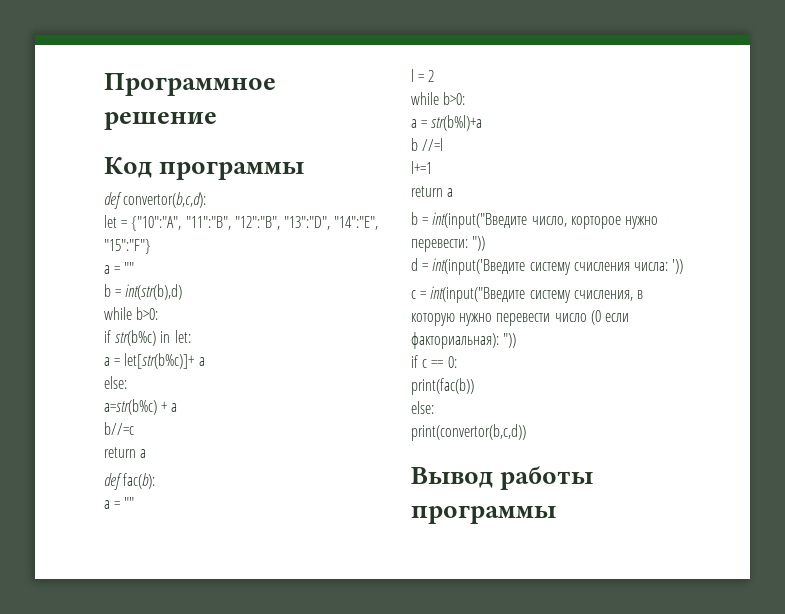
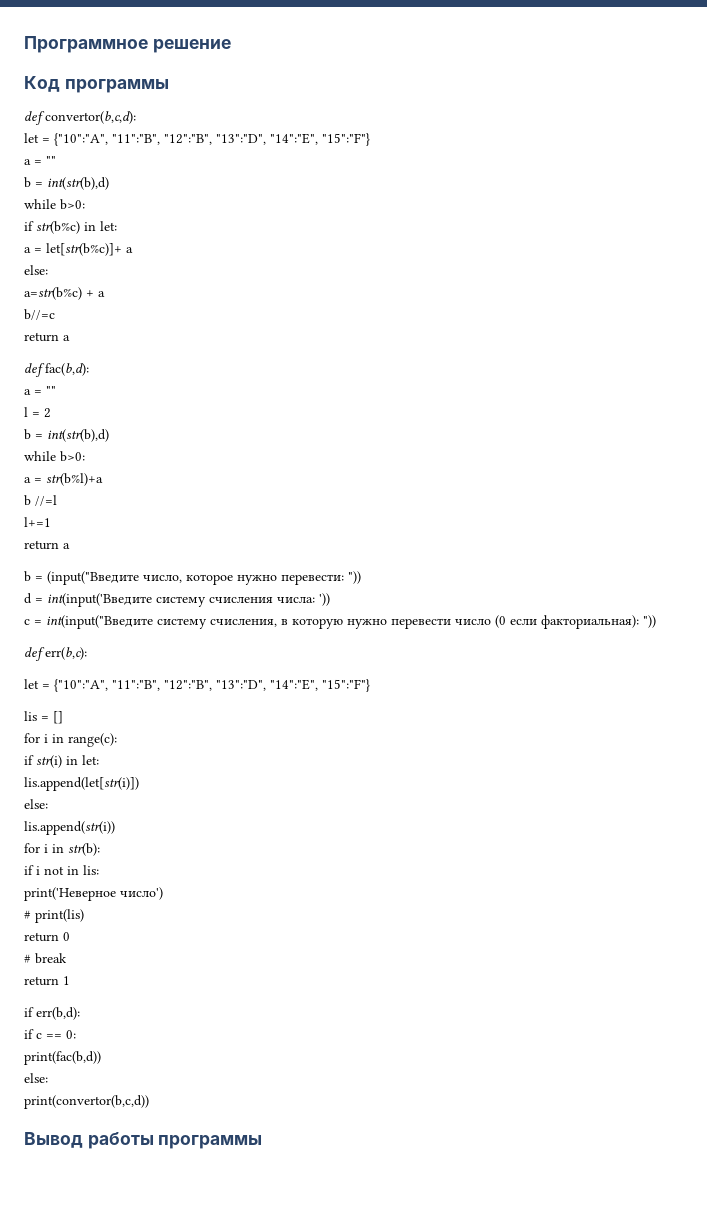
[123,473,156,489] fac(b): -> [45,363,89,376] fac(b,d):
(435, 76) none -> [24,429,109,442] // b = int(str(b),d)
[432,212,621,229] int(input("Введите число, корторое -> [47,571,233,585] (input("Введите число, которое
(517, 340) none -> [24,647,87,661] [24,679,370,692] [24,711,63,724] [24,733,117,747] [24,755,99,768] [24,777,139,791] [24,799,48,809] [24,821,115,835] [24,843,100,856] [24,865,99,875] [24,887,163,901] [24,909,84,923] [24,932,70,942] [24,953,67,964] [24,976,70,986] [24,1007,80,1020] // def err(b,c): // let = {"10":"A", "11":"B", "12":"B", "13":"D", "14":"E", "15":"F"} // lis = [] // for i in range(c): // if str(i) in let: // lis.append(let[str(i)]) // else: // lis.append(str(i)) // for i in str(b): // if i not in lis: // print('Неверное число') // # print(lis) // return 0 // # break // return 1 // if err(b,d):
[411,378,474,395] print(fac(b)) -> [24,1051,101,1065] print(fac(b,d))

